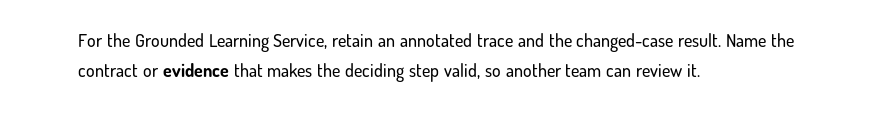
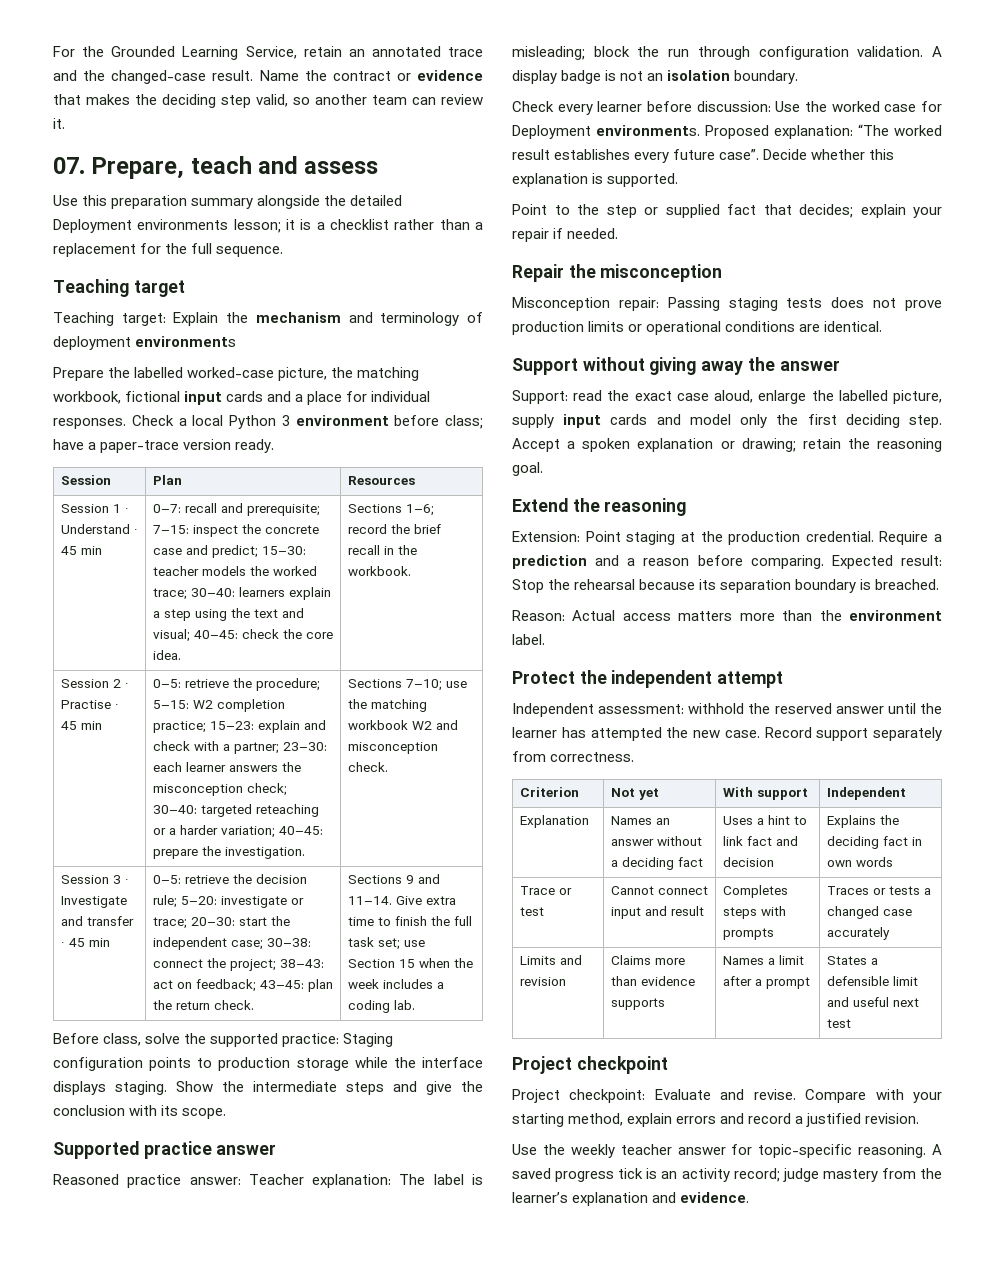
(701, 70) none -> [53,156,379,179] [53,195,403,209] [53,219,483,233] [53,243,284,257] [53,279,185,297] [53,312,484,326] [53,336,237,350] [53,367,420,381] [53,391,431,405] [53,415,483,429] [53,439,275,453] [60,475,111,485] [152,475,182,485] [347,476,415,485] [60,504,129,513] [60,524,138,534] [60,546,102,555] [152,503,320,516] [152,524,319,537] [152,545,306,558] [152,566,317,576] [152,587,331,600] [152,608,304,621] [152,629,333,642] [152,650,181,660] [347,504,434,516] [347,524,441,534] [347,545,417,555] [347,566,411,576] [60,679,129,688] [60,700,119,709] [60,721,102,730] [152,678,320,691] [152,699,285,712] [152,720,326,733] [152,741,327,754] [152,762,301,772] [152,783,287,796] [152,804,319,817] [152,825,323,838] [152,846,305,859] [347,679,467,691] [347,699,427,712] [347,720,458,730] [347,742,438,754] [347,762,388,772] [60,875,129,884] [60,896,127,908] [60,916,134,926] [60,938,110,947] [152,874,307,884] [152,895,304,908] [152,916,290,929] [152,937,311,950] [152,958,324,971] [152,979,333,992] [152,1000,254,1010] [347,874,440,884] [347,896,456,905] [347,916,472,926] [347,937,425,950] [347,958,473,968] [347,979,444,989] [347,1000,415,1013] [53,1033,394,1047] [53,1057,484,1071] [53,1081,483,1095] [53,1105,227,1119] [53,1141,277,1159] [53,1174,483,1188] [512,46,942,60] [512,70,799,84] [512,101,942,115] [512,124,942,139] [512,149,895,163] [512,173,679,187] [512,204,942,218] [512,228,619,242] [512,264,723,282] [512,297,943,311] [512,321,883,335] [512,357,840,375] [512,390,942,404] [512,414,942,428] [512,438,942,452] [512,462,543,476] [512,498,687,516] [512,531,942,545] [512,555,942,569] [512,579,940,593] [512,610,943,621] [512,634,545,645] [512,670,784,688] [512,703,943,717] [512,727,942,741] [512,751,635,762] [519,787,579,797] [610,788,659,800] [722,787,808,800] [826,787,906,800] [519,815,589,828] [610,816,670,825] [610,836,702,846] [610,857,703,870] [722,815,807,825] [722,836,798,846] [722,857,774,867] [826,815,899,828] [826,836,922,849] [826,857,893,867] [519,886,572,895] [519,907,544,916] [610,886,708,895] [610,906,704,919] [722,885,788,898] [722,906,786,919] [722,928,774,940] [826,886,931,895] [826,906,912,919] [826,927,890,940] [519,955,582,965] [519,977,566,986] [610,955,685,965] [610,976,695,986] [610,998,665,1010] [722,955,804,965] [722,976,810,989] [826,956,878,965] [826,976,918,986] [826,997,919,1007] [826,1019,851,1028] [512,1056,668,1074] [512,1089,943,1103] [512,1113,920,1127] [512,1144,942,1158] [512,1168,942,1182] [512,1192,750,1206] // 07. Prepare, teach and assess // Use this preparation summary alongside the detailed Deployment environments lesson; it is a checklist rather than a replacement for the full sequence. // Teaching target // Teaching target: Explain the mechanism and terminology of deployment environments // Prepare the labelled worked-case picture, the matching workbook, fictional input cards and a place for individual responses. Check a local Python 3 environment before class; have a paper-trace version ready. // Session | Plan | Resources // Session 1 · Understand · 45 min | 0–7: recall and prerequisite; 7–15: inspect the concrete case and predict; 15–30: teacher models the worked trace; 30–40: learners explain a step using the text and visual; 40–45: check the core idea. | Sections 1–6; record the brief recall in the workbook. // Session 2 · Practise · 45 min | 0–5: retrieve the procedure; 5–15: W2 completion practice; 15–23: explain and check with a partner; 23–30: each learner answers the misconception check; 30–40: targeted reteaching or a harder variation; 40–45: prepare the investigation. | Sections 7–10; use the matching workbook W2 and misconception check. // Session 3 · Investigate and transfer · 45 min | 0–5: retrieve the decision rule; 5–20: investigate or trace; 20–30: start the independent case; 30–38: connect the project; 38–43: act on feedback; 43–45: plan the return check. | Sections 9 and 11–14. Give extra time to finish the full task set; use Section 15 when the week includes a coding lab. // Before class, solve the supported practice: Staging configuration points to production storage while the interface displays staging. Show the intermediate steps and give the conclusion with its scope. // Supported practice answer // Reasoned practice answer: Teacher explanation: The label is misleading; block the run through configuration validation. A display badge is not an isolation boundary. // Check every learner before discussion: Use the worked case for Deployment environments. Proposed explanation: “The worked result establishes every future case”. Decide whether this explanation is supported. // Point to the step or supplied fact that decides; explain your repair if needed. // Repair the misconception // Misconception repair: Passing staging tests does not prove production limits or operational conditions are identical. // Support without giving away the answer // Support: read the exact case aloud, enlarge the labelled picture, supply input cards and model only the first deciding step. Accept a spoken explanation or drawing; retain the reasoning goal. // Extend the reasoning // Extension: Point staging at the production credential. Require a prediction and a reason before comparing. Expected result: Stop the rehearsal because its separation boundary is breached. // Reason: Actual access matters more than the environment label. // Protect the independent attempt // Independent assessment: withhold the reserved answer until the learner has attempted the new case. Record support separately from correctness. // Criterion | Not yet | With support | Independent // Explanation | Names an answer without a deciding fact | Uses a hint to link fact and decision | Explains the deciding fact in own words // Trace or test | Cannot connect input and result | Completes steps with prompts | Traces or tests a changed case accurately // Limits and revision | Claims more than evidence supports | Names a limit after a prompt | States a defensible limit and useful next test // Project checkpoint // Project checkpoint: Evaluate and revise. Compare with your starting method, explain errors and record a justified revision. // Use the weekly teacher answer for topic-specific reasoning. A saved progress tick is an activity record; judge mastery from the learner’s explanation and evidence.

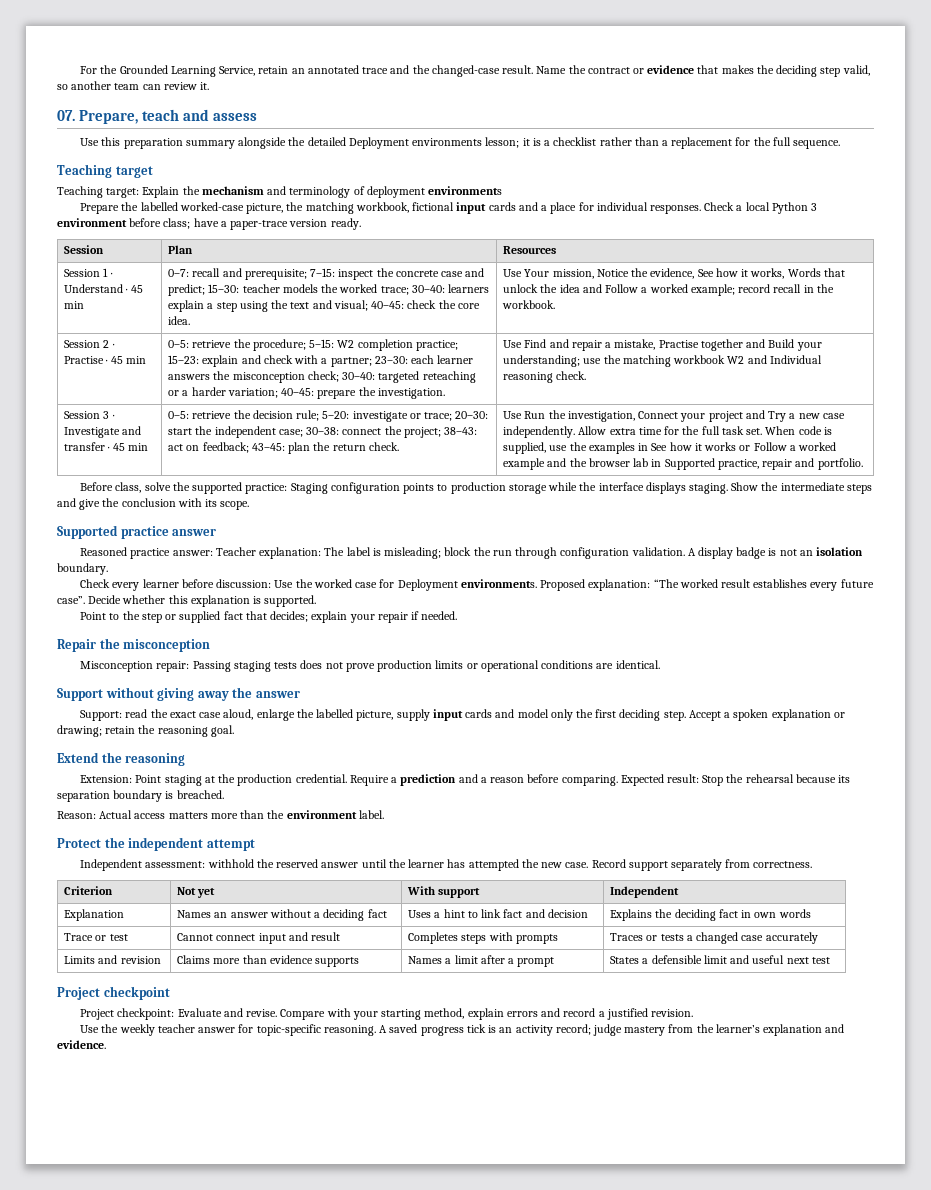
[347,504,434,516] [347,524,441,534] Sections 1–6; record the brief -> [503,268,845,279] [503,284,771,296] Use Your mission, Notice the evidence, See how it works, Words that unlock the idea and Follow a worked example; record
[347,679,442,691] Sections 7–10; -> [503,339,822,351] [503,355,581,367] Use Find and repair a mistake, Practise together and Build your understanding;
[347,742,438,754] misconception -> [769,355,822,364] [503,372,554,383] Individual reasoning
[347,874,440,884] [347,896,456,905] [347,916,472,926] [347,937,425,950] [347,958,473,968] [347,979,444,989] [347,1000,415,1013] Sections 9 and 11–14. Give extra time to finish the full task set; use Section 15 when the week includes a coding lab. -> [503,410,845,422] [503,426,832,438] [503,442,837,454] [503,458,863,470] Use Run the investigation, Connect your project and Try a new case independently. Allow extra time for the full task set. When code is supplied, use the examples in See how it works or Follow a worked example and the browser lab in Supported practice, repair and portfolio.

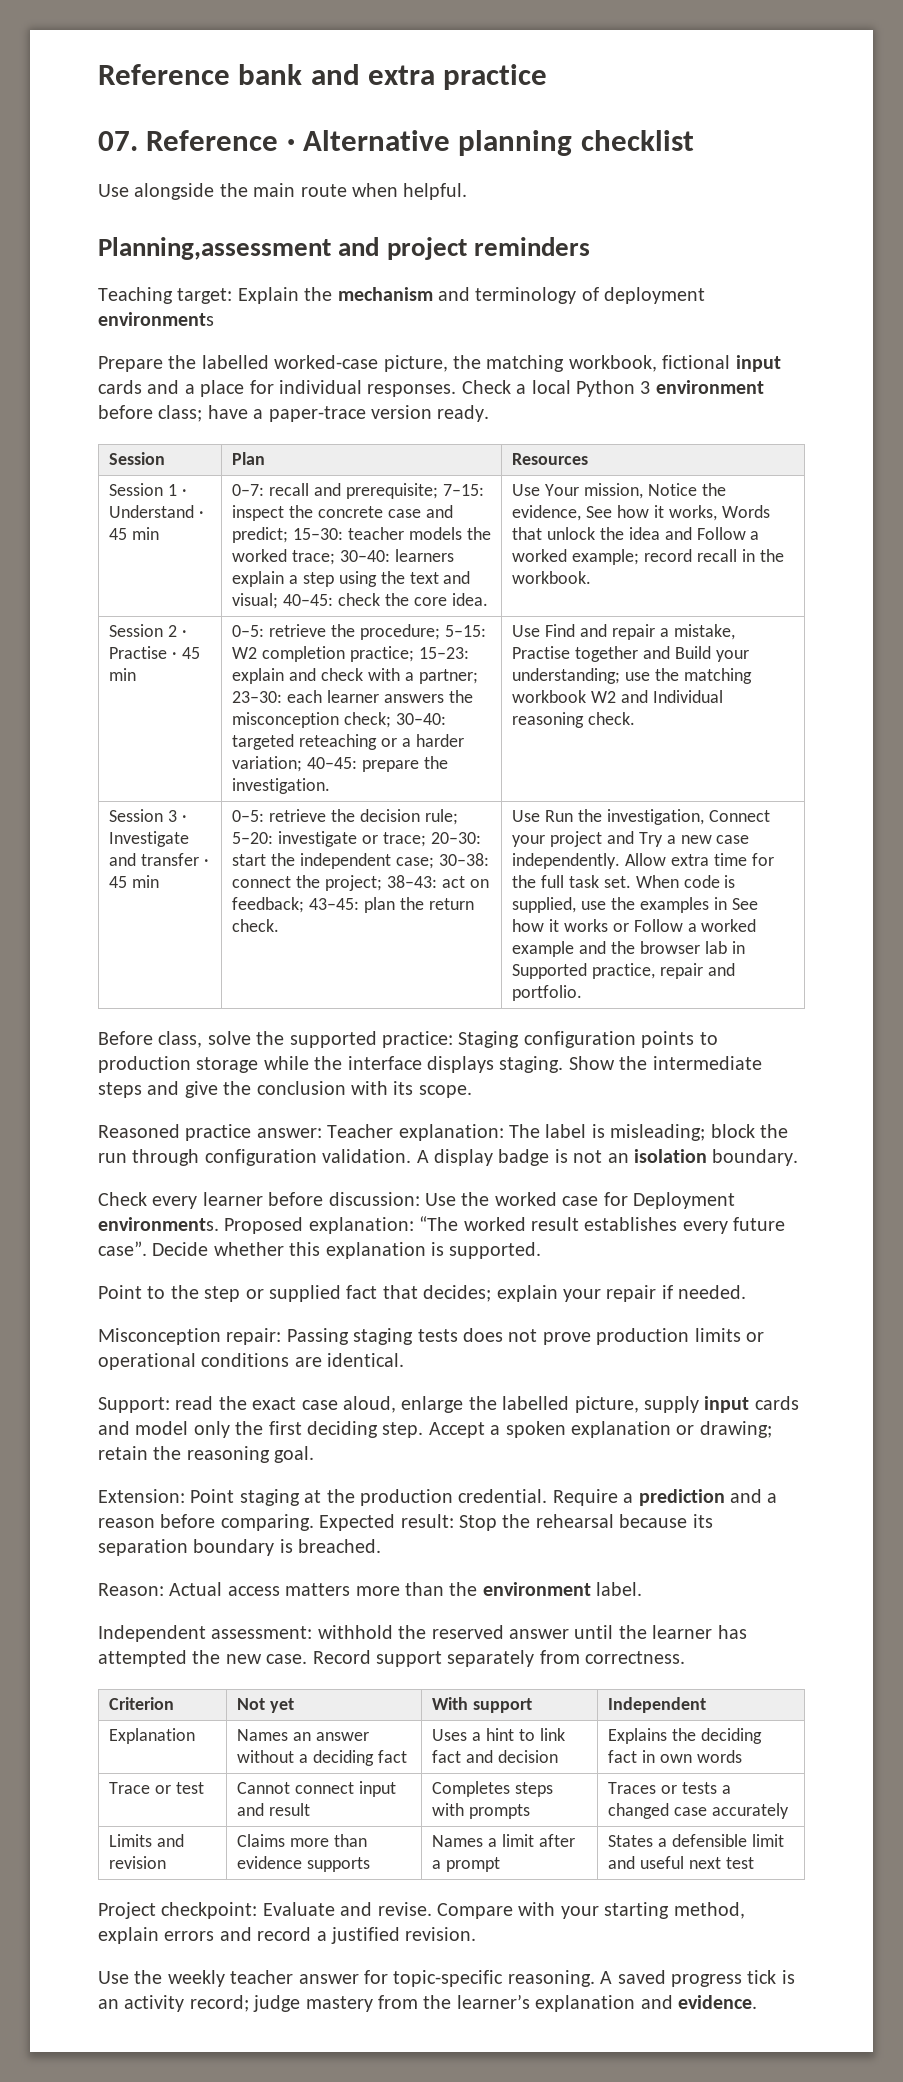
[80,65,870,77] [57,81,210,90] [57,109,258,124] [80,137,841,149] [57,164,153,178] For the Grounded Learning Service, retain an annotated trace and the changed-case result. Name the contract or evidence that makes the deciding step valid, so another team can review it. // 07. Prepare, teach and assess // Use this preparation summary alongside the detailed Deployment environments lesson; it is a checklist rather than a replacement for the full sequence. // Teaching target -> [98,64,548,90] [98,130,694,156] [98,183,468,200] [98,237,590,260] Reference bank and extra practice // 07. Reference · Alternative planning checklist // Use alongside the main route when helpful. // Planning,assessment and project reminders
[57,525,217,539] // Supported practice answer -> (472, 1091) none
[57,638,211,652] // Repair the misconception -> (747, 1292) none
[57,687,300,701] // Support without giving away the answer -> (405, 1360) none
[57,752,186,766] // Extend the reasoning -> (315, 1454) none
[57,837,255,851] // Protect the independent attempt -> (643, 1589) none
[57,986,170,1000] // Project checkpoint -> (754, 1863) none

